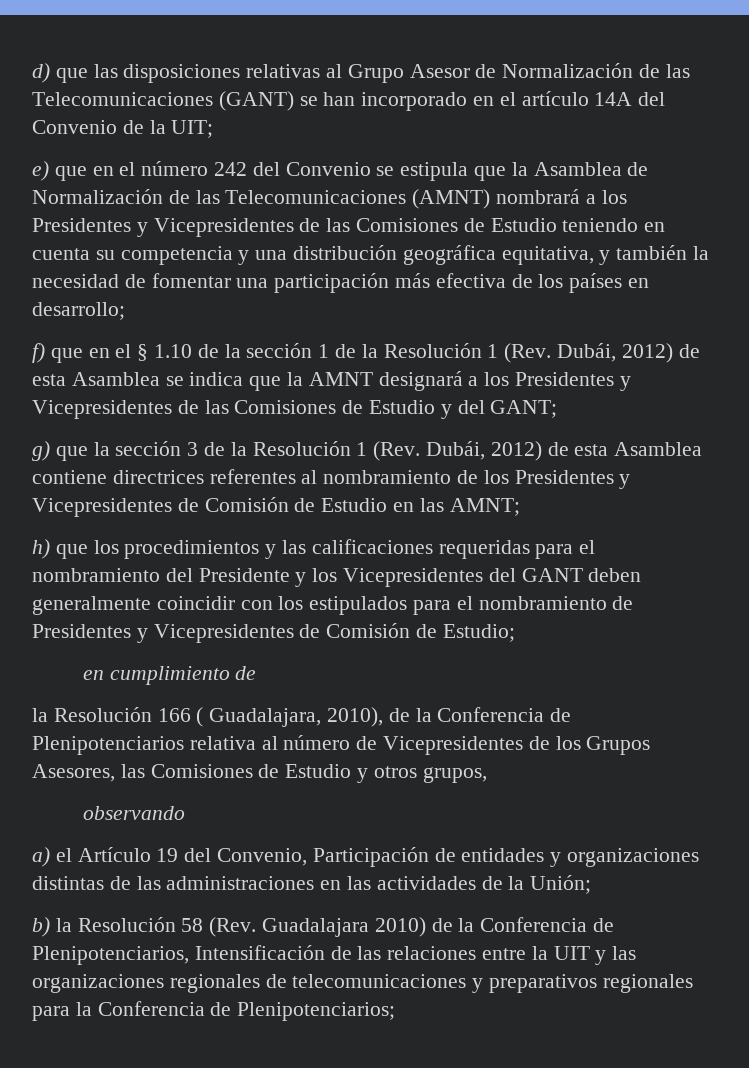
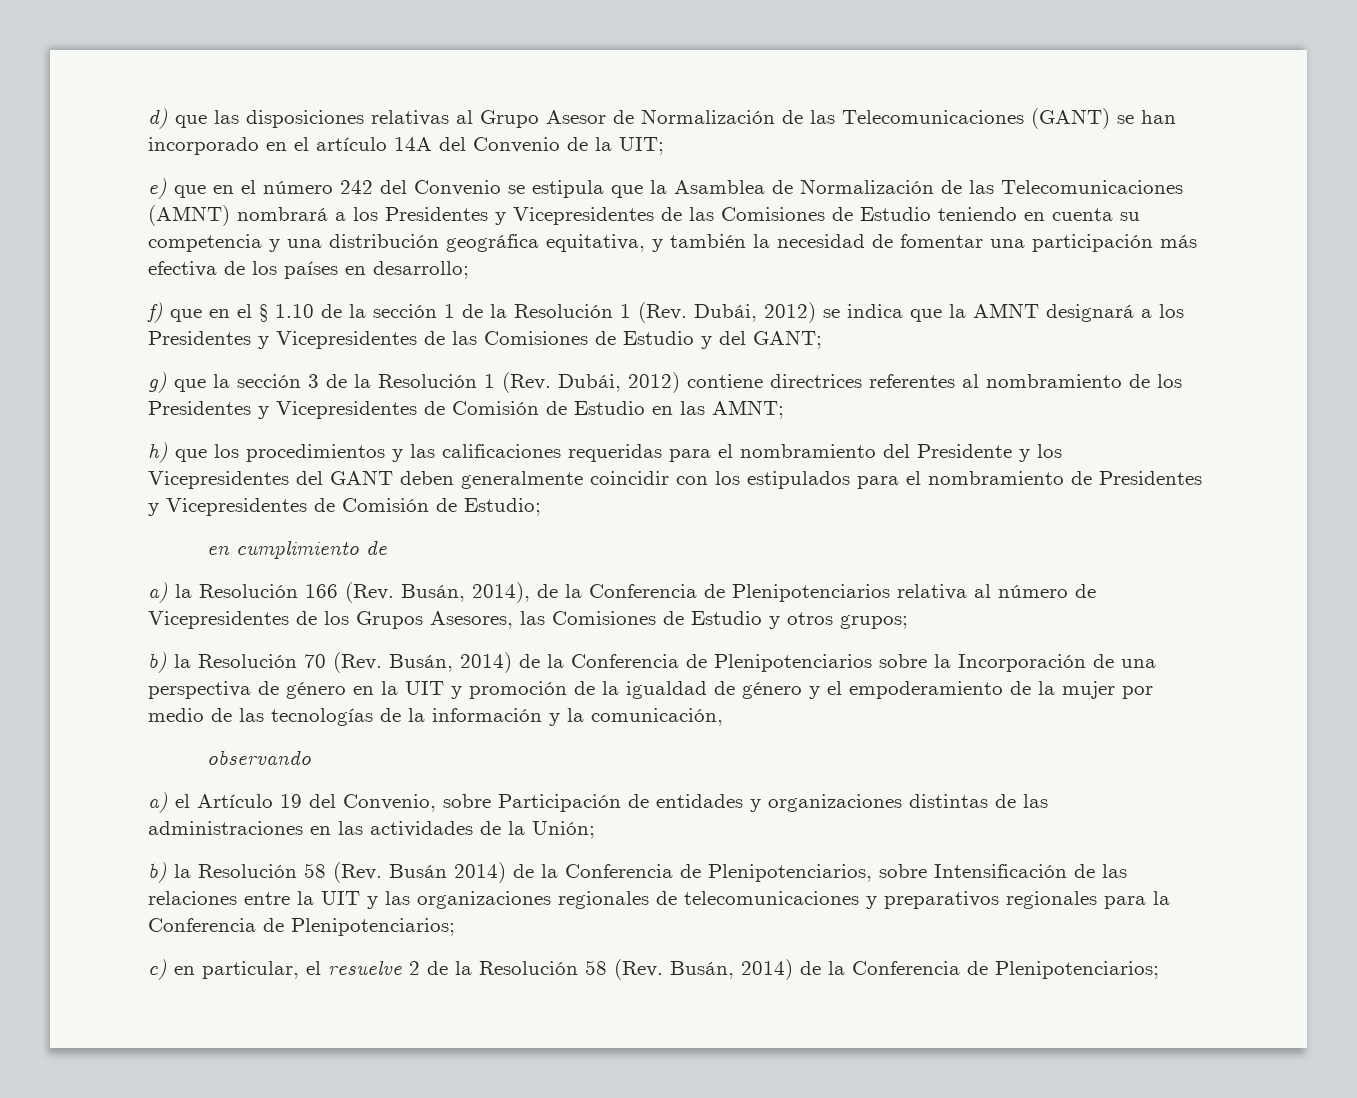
[678,344,700,358] [32,372,160,386] de esta Asamblea -> (816, 312) none
[547,442,703,456] de esta Asamblea -> (680, 382) none
(257, 673) none -> [148,582,168,603] a)
[196,707,384,727] ( Guadalajara, 2010), -> [345,582,530,603] (Rev. Busán, 2014),
[422,767,487,783] grupos, -> [840,615,908,629] [148,652,1156,673] [148,681,1153,699] [148,708,723,726] grupos; // b) la Resolución 70 (Rev. Busán, 2014) de la Conferencia de Plenipotenciarios sobre la Incorporación de una perspectiva de género en la UIT y promoción de la igualdad de género y el empoderamiento de la mujer por medio de las tecnologías de la información y la comunicación,
(308, 857) none -> [443,794,491,808] sobre
[262,917,426,937] Guadalajara 2010) -> [389,862,506,883] Busán 2014)
(189, 955) none -> [879,864,927,878] sobre
(396, 1011) none -> [148,959,1159,980] // c) en particular, el resuelve 2 de la Resolución 58 (Rev. Busán, 2014) de la Conferencia de Plenipotenciarios;

